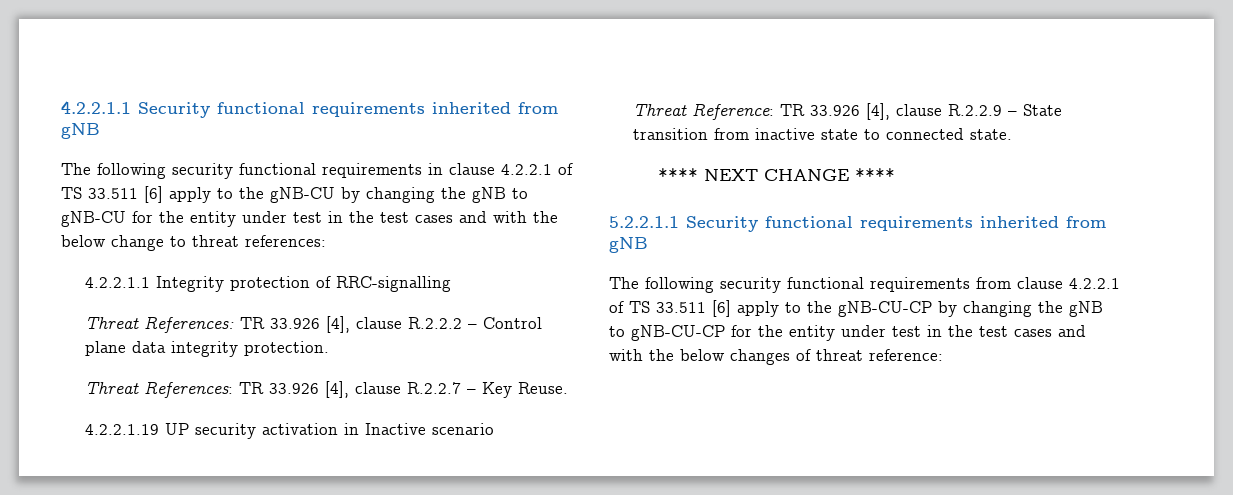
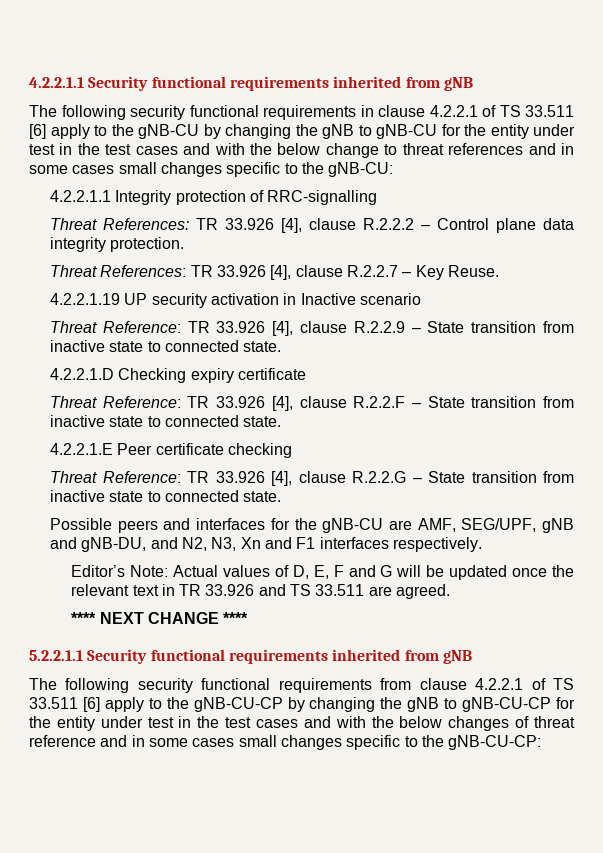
[245,235,326,247] references: -> [448,143,575,155] [29,162,394,177] references and in some cases small changes specific to the gNB-CU:
(1013, 134) none -> [50,368,307,383] [50,396,575,411] [50,415,282,427] [50,443,293,458] [50,471,574,486] [50,490,282,502] [50,518,575,533] [50,537,482,552] [71,565,574,580] [71,584,451,599] // 4.2.2.1.D Checking expiry certificate // Threat Reference: TR 33.926 [4], clause R.2.2.F – State transition from inactive state to connected state. // 4.2.2.1.E Peer certificate checking // Threat Reference: TR 33.926 [4], clause R.2.2.G – State transition from inactive state to connected state. // Possible peers and interfaces for the gNB-CU are AMF, SEG/UPF, gNB and gNB-DU, and N2, N3, Xn and F1 interfaces respectively. // Editor’s Note: Actual values of D, E, F and G will be updated once the relevant text in TR 33.926 and TS 33.511 are agreed.
[869,349,943,361] reference: -> [29,735,542,750] reference and in some cases small changes specific to the gNB-CU-CP:

